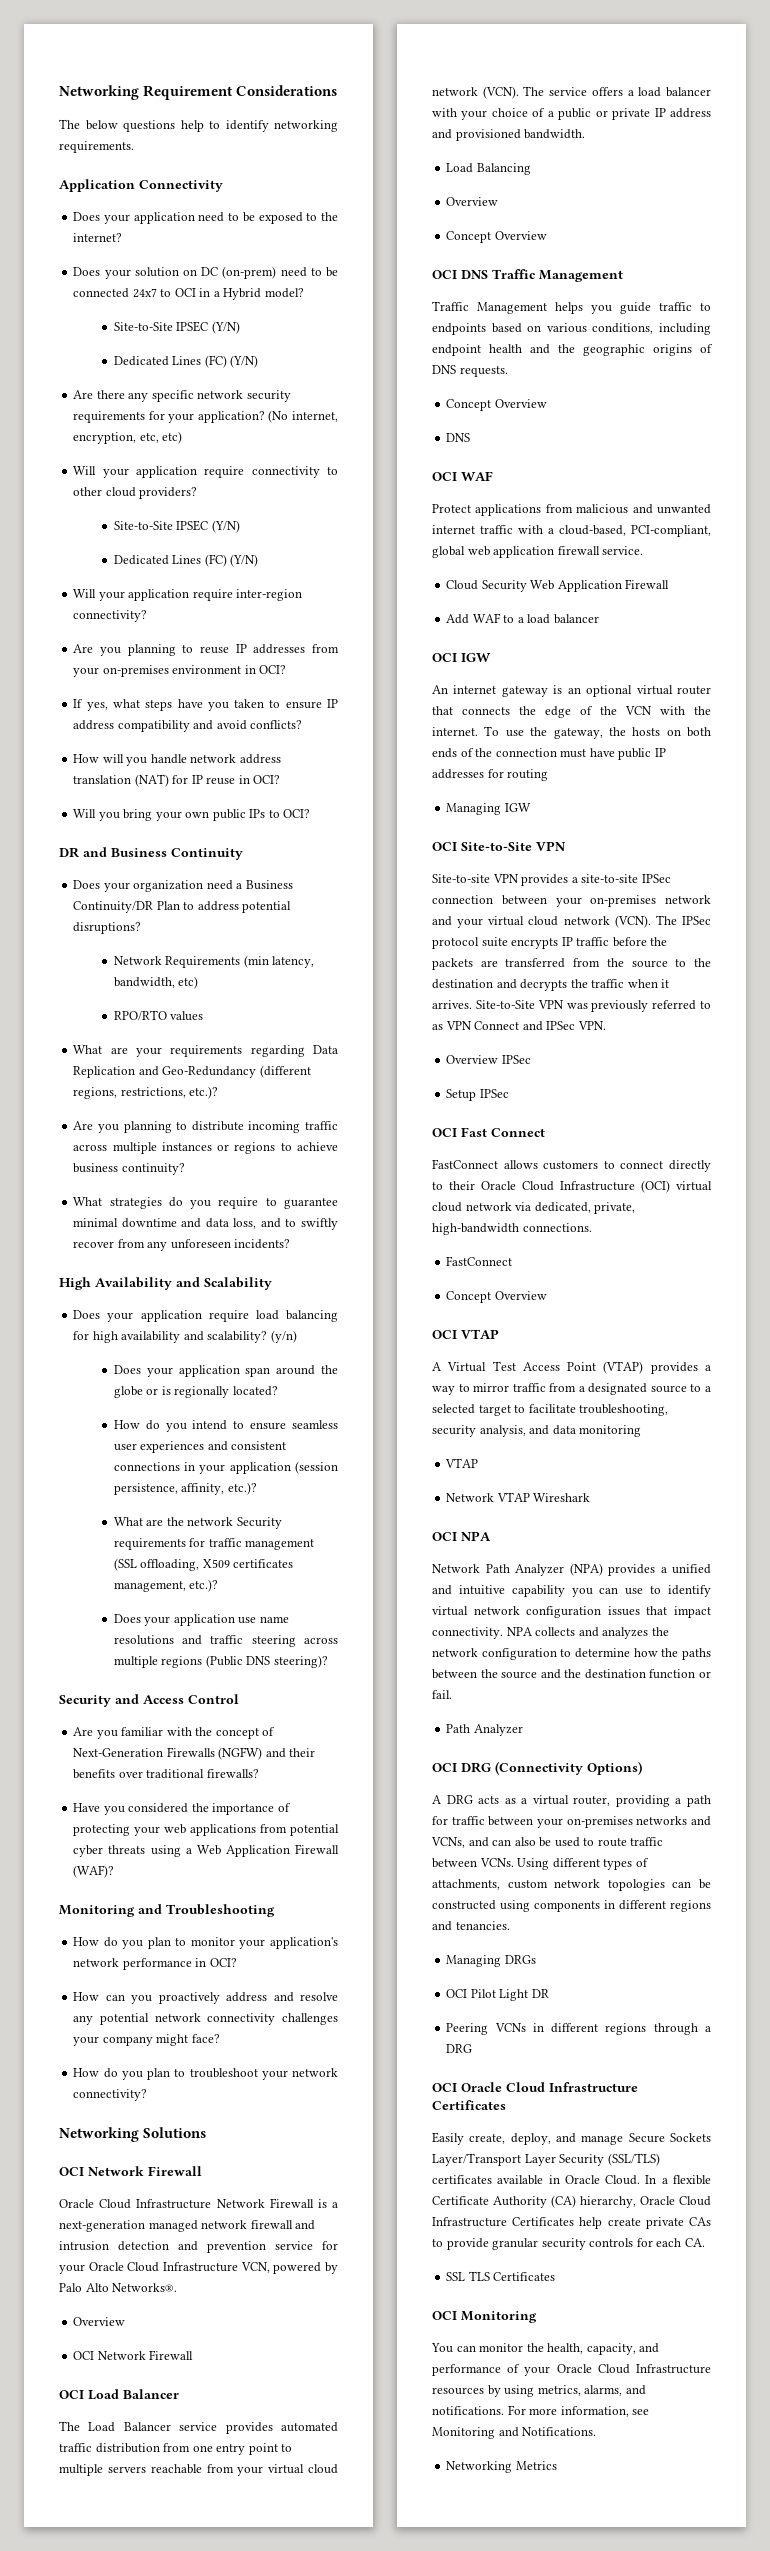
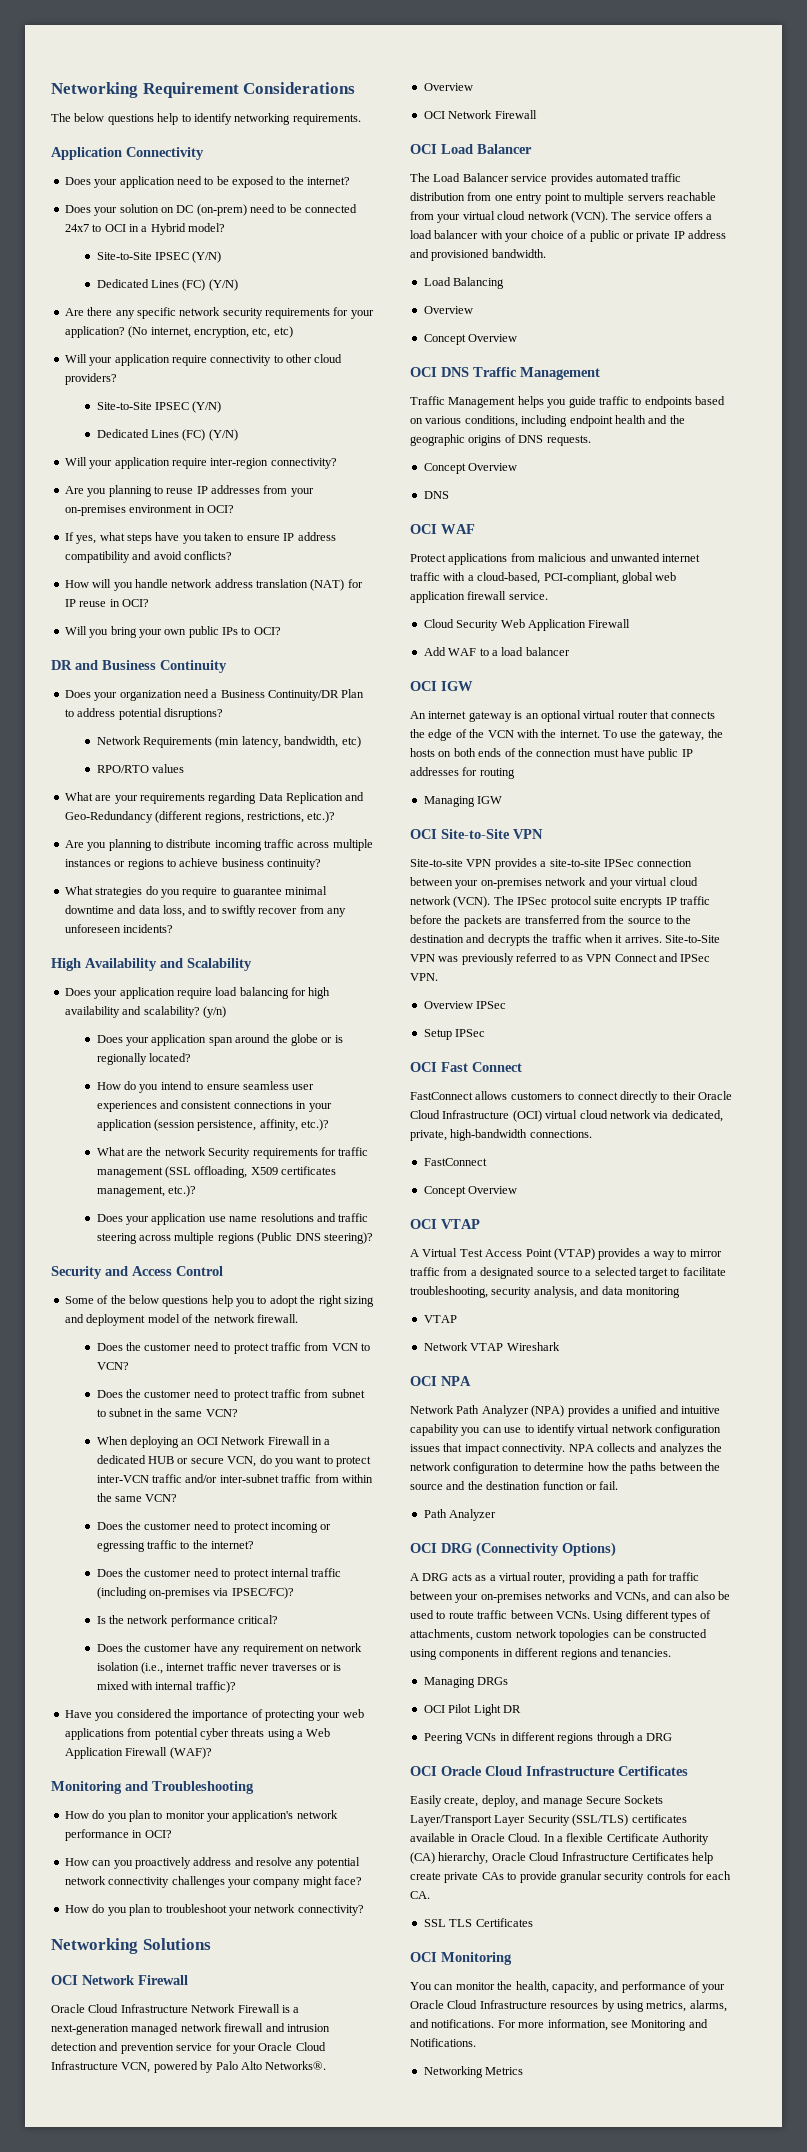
[73,1727,276,1739] [73,1747,316,1760] [73,1769,259,1779] Are you familiar with the concept of Next-Generation Firewalls (NGFW) and their benefits over traditional firewalls? -> [64,1295,374,1307] [64,1314,298,1326] [96,1342,371,1354] [96,1362,129,1370] [96,1389,365,1401] [96,1408,238,1417] [96,1436,331,1448] [96,1455,372,1467] [96,1474,373,1483] [96,1493,178,1502] [96,1521,332,1533] [96,1540,255,1552] [96,1568,342,1580] [96,1587,294,1599] [96,1615,279,1627] [96,1643,363,1655] [96,1662,342,1674] [96,1681,236,1693] Some of the below questions help you to adopt the right sizing and deployment model of the network firewall. // Does the customer need to protect traffic from VCN to VCN? // Does the customer need to protect traffic from subnet to subnet in the same VCN? // When deploying an OCI Network Firewall in a dedicated HUB or secure VCN, do you want to protect inter-VCN traffic and/or inter-subnet traffic from within the same VCN? // Does the customer need to protect incoming or egressing traffic to the internet? // Does the customer need to protect internal traffic (including on-premises via IPSEC/FC)? // Is the network performance critical? // Does the customer have any requirement on network isolation (i.e., internet traffic never traverses or is mixed with internal traffic)?

